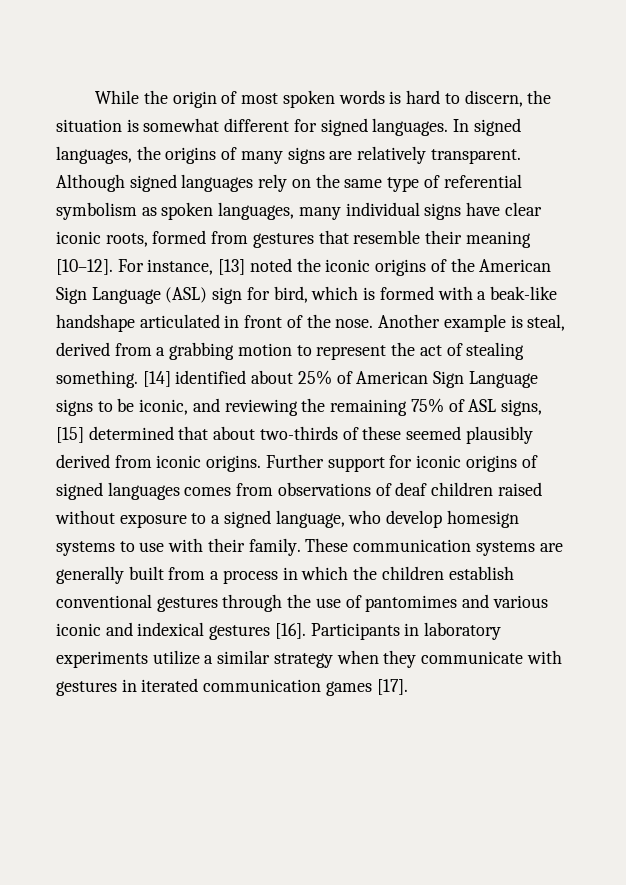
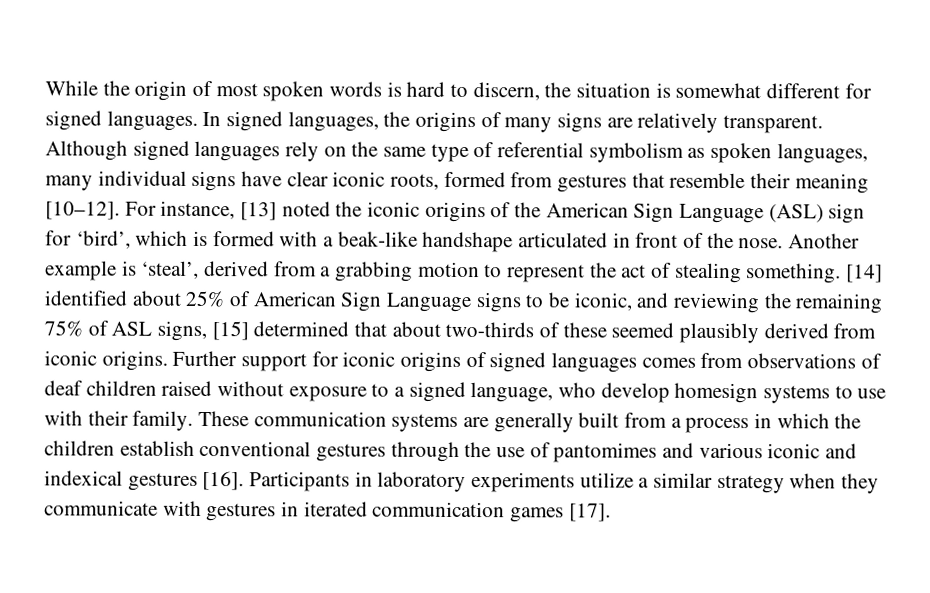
[273,286,308,303] bird, -> [75,230,131,249] ‘bird’,
[527,314,566,331] steal, -> [141,260,200,279] ‘steal’,

